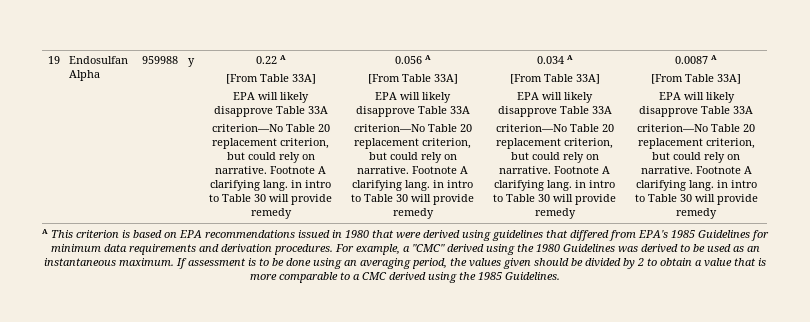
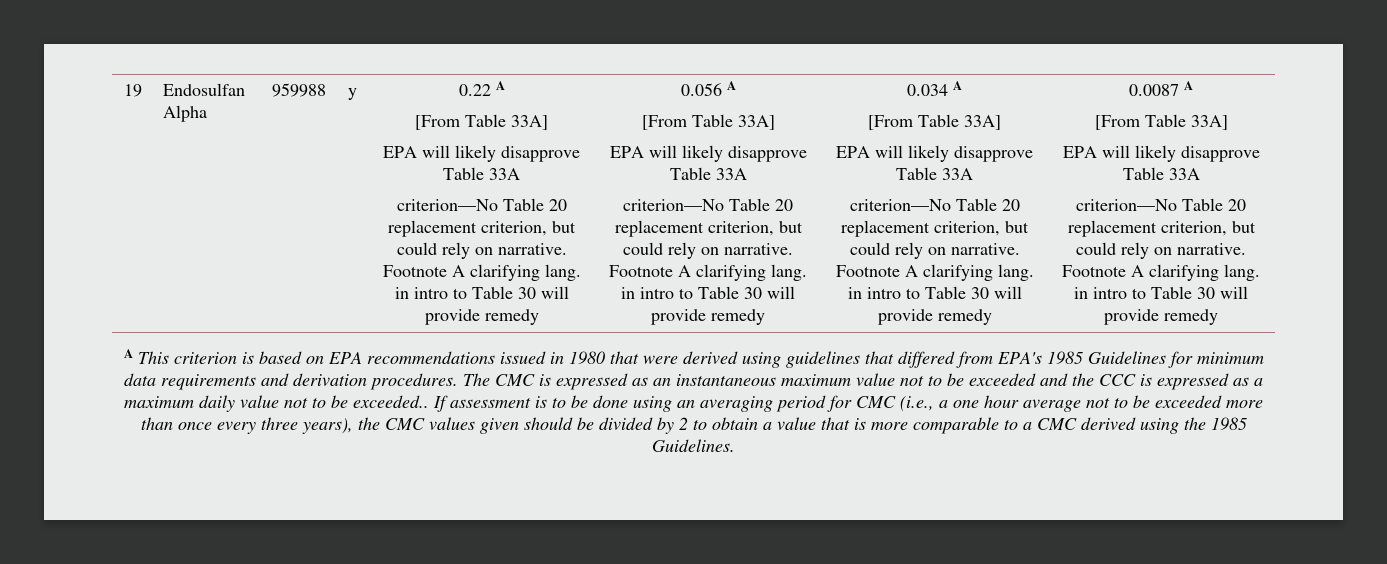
[334,244,760,255] [44,258,174,266] For example, a "CMC" derived using the 1980 Guidelines was derived to be used as an instantaneous maximum. -> [463,373,1263,390] [124,395,429,412] The CMC is expressed as an instantaneous maximum value not to be exceeded and the CCC is expressed as a maximum daily value not to be exceeded..
[412,258,467,269] period, the -> [776,395,1263,412] [140,417,425,434] period for CMC (i.e., a one hour average not to be exceeded more than once every three years), the CMC

